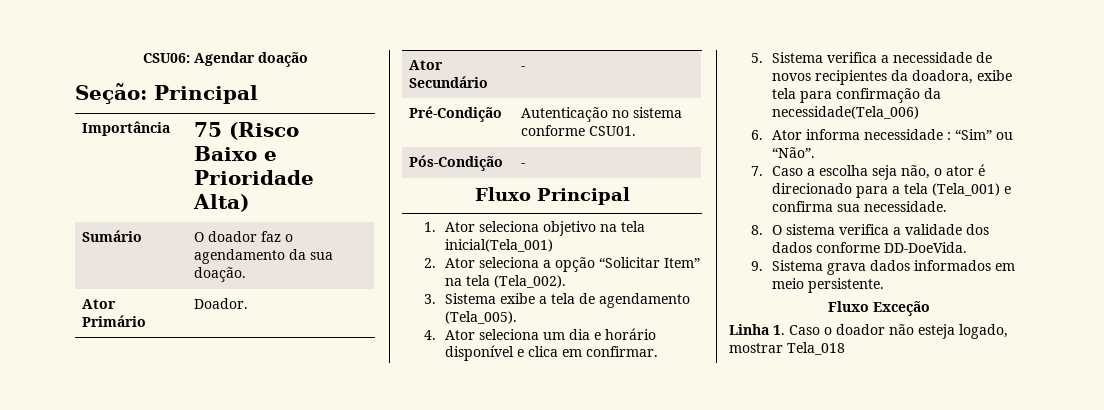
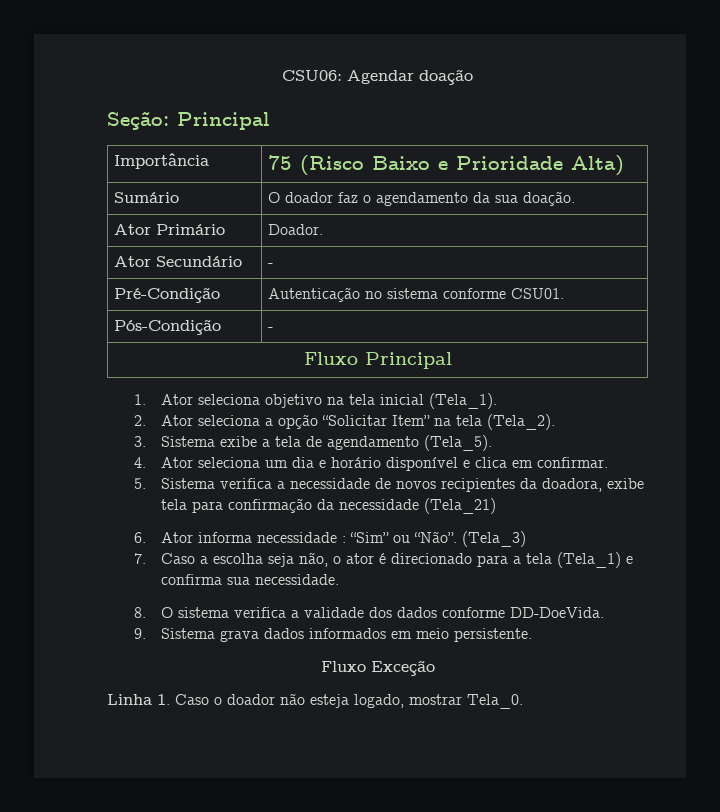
[445,239,554,252] inicial(Tela_001) -> [379,393,497,409] inicial (Tela_1).
[494,275,567,288] (Tela_002). -> [486,414,555,430] (Tela_2).
[445,311,518,324] (Tela_005). -> [423,435,492,451] (Tela_5).
[772,106,920,119] necessidade(Tela_006) -> [338,498,496,514] necessidade (Tela_21)
(816, 152) none -> [461,531,526,547] (Tela_3)
[932,183,1001,196] (Tela_001) -> [556,552,621,568] (Tela_1)
[787,342,845,355] Tela_018 -> [467,694,523,709] Tela_0.

